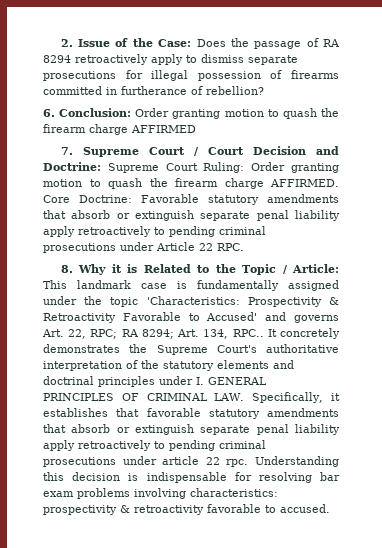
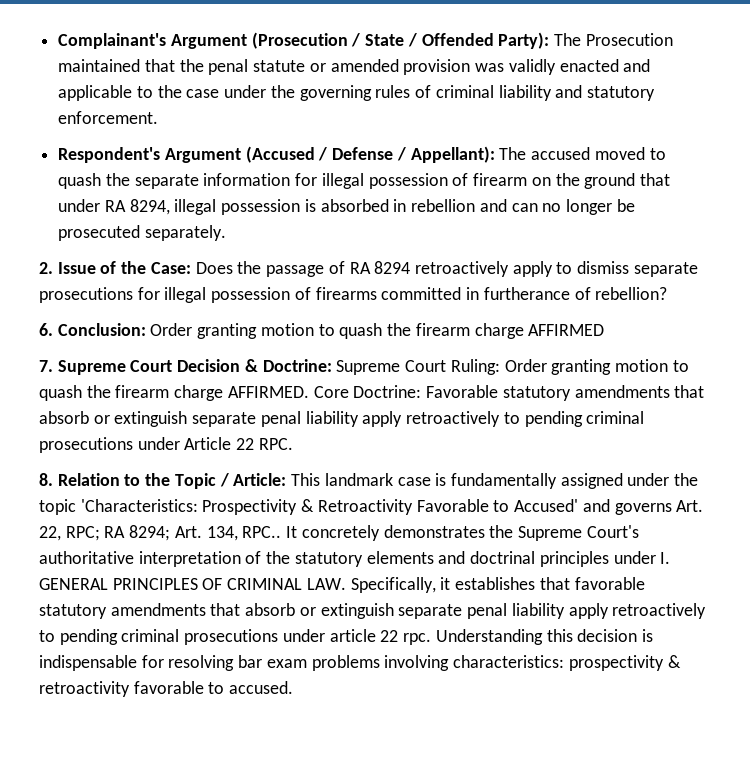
(60, 43) none -> [58,32,673,49] [58,59,651,75] [58,85,655,101] [58,111,159,124] [58,146,666,163] [58,173,670,189] [58,199,635,215] [58,225,226,241] Complainant's Argument (Prosecution / State / Offended Party): The Prosecution maintained that the penal statute or amended provision was validly enacted and applicable to the case under the governing rules of criminal liability and statutory enforcement. // Respondent's Argument (Accused / Defense / Appellant): The accused moved to quash the separate information for illegal possession of firearm on the ground that under RA 8294, illegal possession is absorbed in rebellion and can no longer be prosecuted separately. //
[193,146,339,156] / Court Decision and -> [177,359,258,372] Decision &
[78,264,191,275] Why it is Related -> [57,473,120,486] Relation

